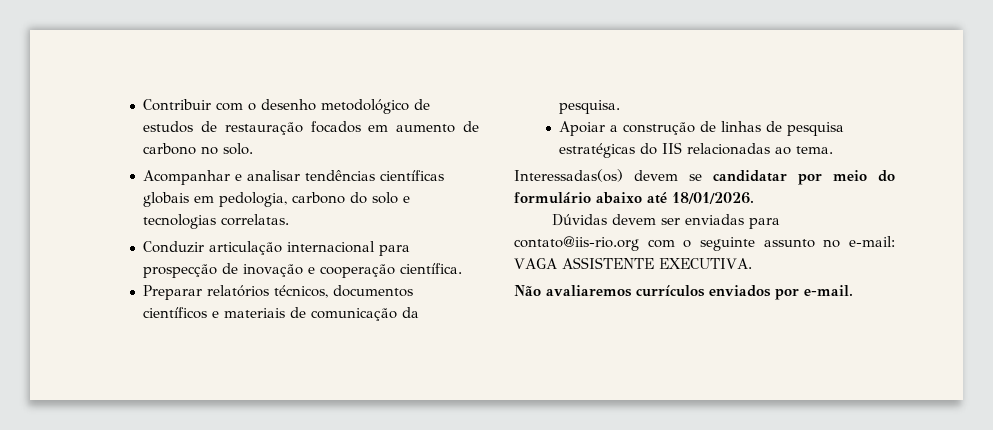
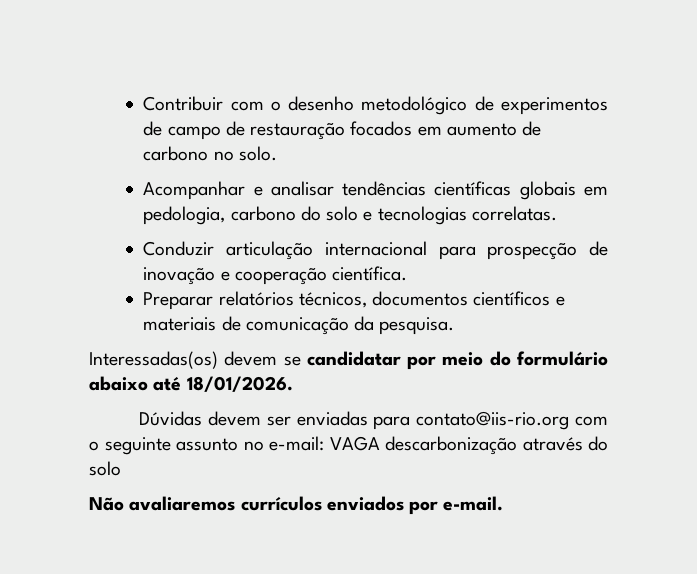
[143,121,194,133] estudos -> [501,97,608,115] [143,121,221,140] experimentos de campo
[559,121,845,136] [559,142,834,158] // Apoiar a construção de linhas de pesquisa estratégicas do IIS relacionadas ao tema. -> (455, 326) none
[561,257,752,269] ASSISTENTE EXECUTIVA. -> [385,436,608,455] [89,461,121,476] descarbonização através do solo

